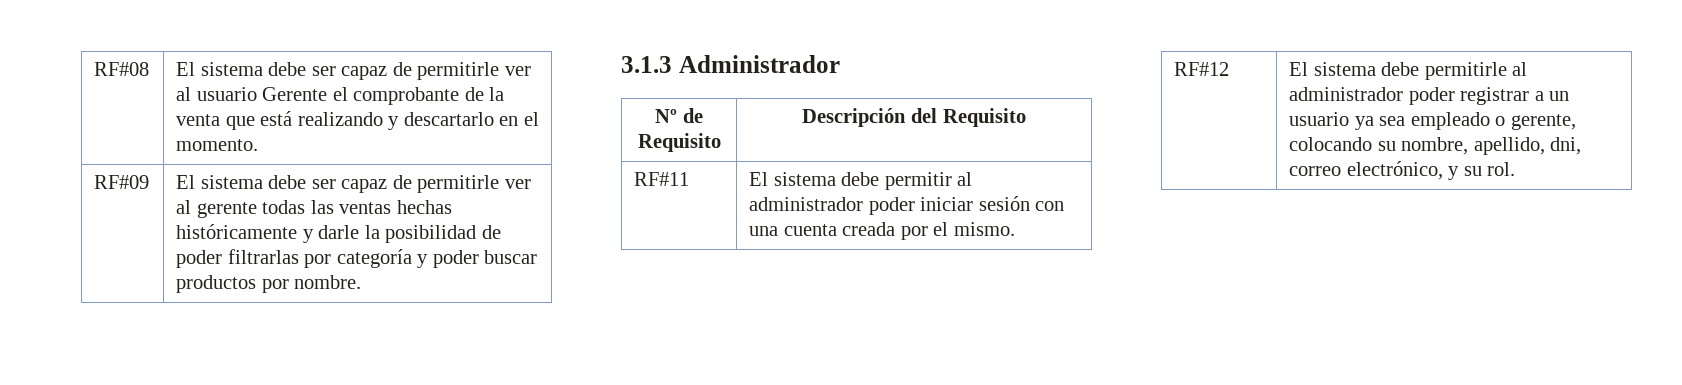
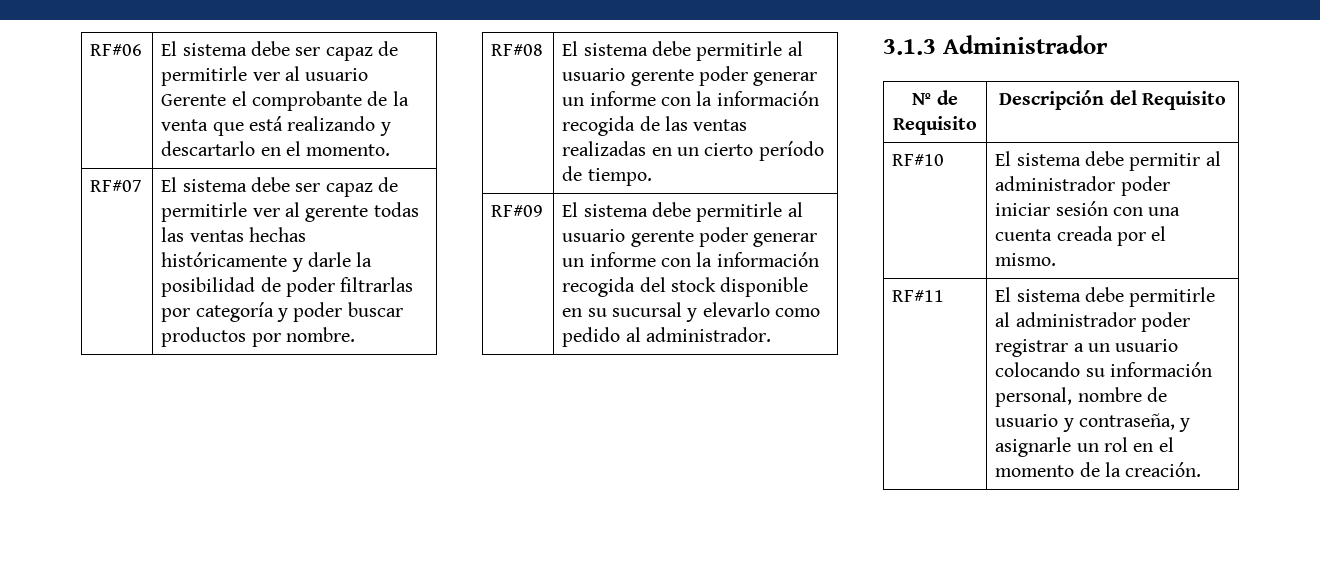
[94,62,150,76] RF#08 -> [90,44,143,56] RF#06
[94,175,150,189] RF#09 -> [90,180,143,192] RF#07
(362, 282) none -> [491,44,544,56] [562,41,803,61] [562,66,818,86] [562,91,819,106] [562,116,748,136] [562,141,824,161] [562,166,652,186] [491,205,544,217] [562,202,803,222] [562,227,818,247] [562,252,819,267] [562,277,809,297] [562,302,821,322] [562,327,771,347] // RF#08 | El sistema debe permitirle al usuario gerente poder generar un informe con la información recogida de las ventas realizadas en un cierto período de tiempo. // RF#09 | El sistema debe permitirle al usuario gerente poder generar un informe con la información recogida del stock disponible en su sucursal y elevarlo como pedido al administrador.
[634,172,690,186] RF#11 -> [892,154,945,166] RF#10
[1174,62,1230,76] RF#12 -> [892,290,945,302] RF#11
[1354,112,1576,130] [1289,137,1582,155] [1289,161,1516,180] ya sea empleado o gerente, colocando su nombre, apellido, dni, correo electrónico, y su rol. -> [995,362,1212,377] [995,387,1167,407] [995,413,1191,432] [995,437,1174,457] [995,462,1202,477] colocando su información personal, nombre de usuario y contraseña, y asignarle un rol en el momento de la creación.

